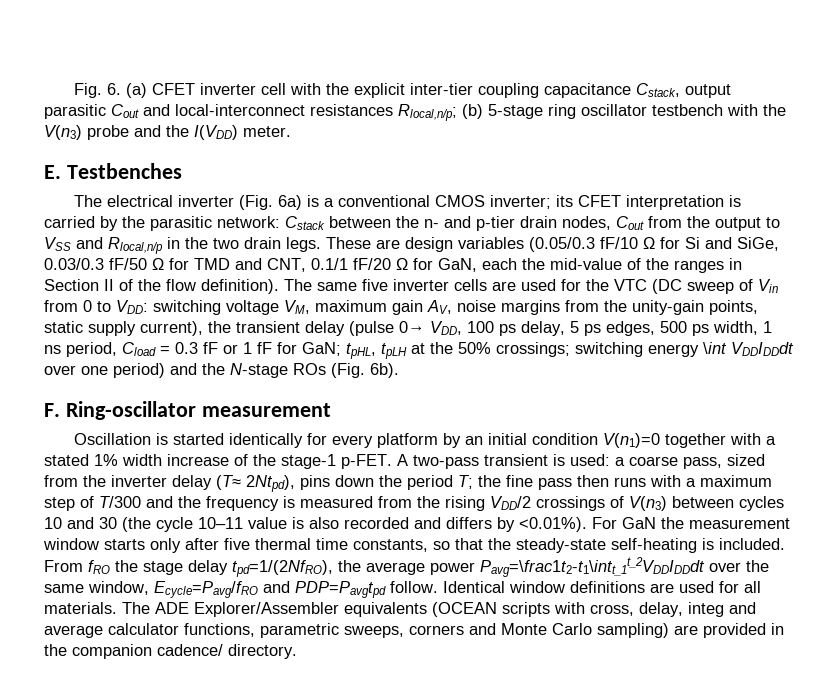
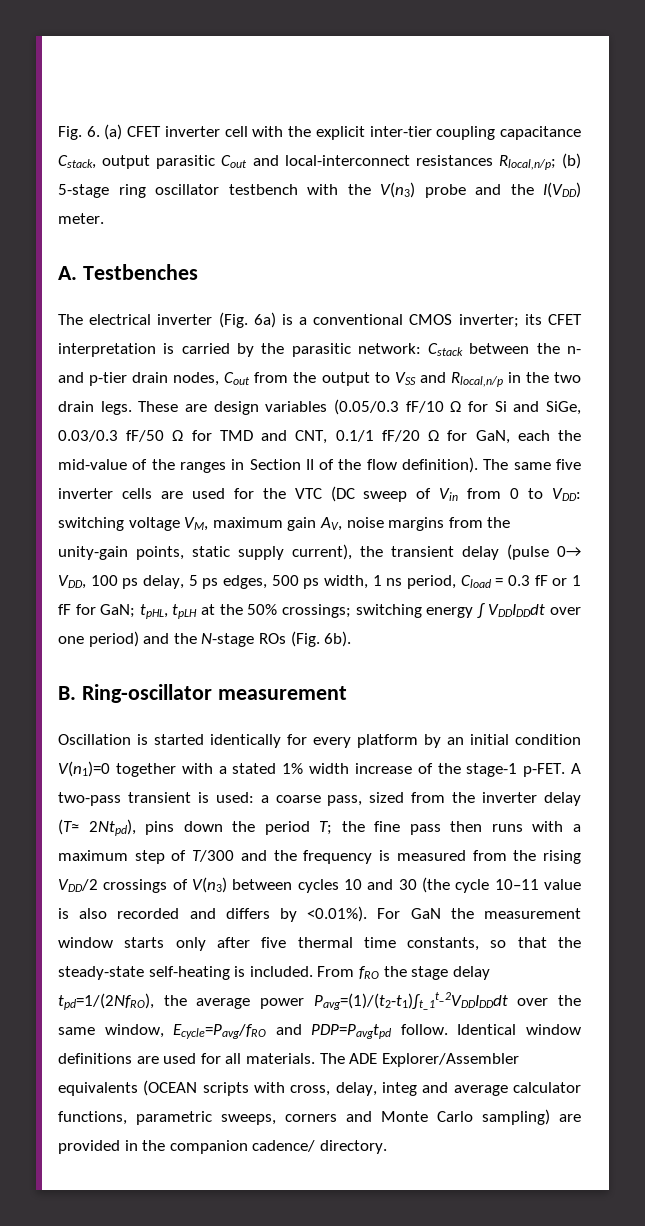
[44,165,61,179] E. -> [58,266,77,280] A.
[703,342,727,354] \int -> [476,603,485,618] ∫
[44,403,60,417] F. -> [58,686,76,700] B.
[480,557,705,577] Pavg=\frac1t2-t1\intt_1t_2VDDIDDdt -> [313,992,508,1010] Pavg=(1)/(t2-t1)∫t_1t_2VDDIDDdt

